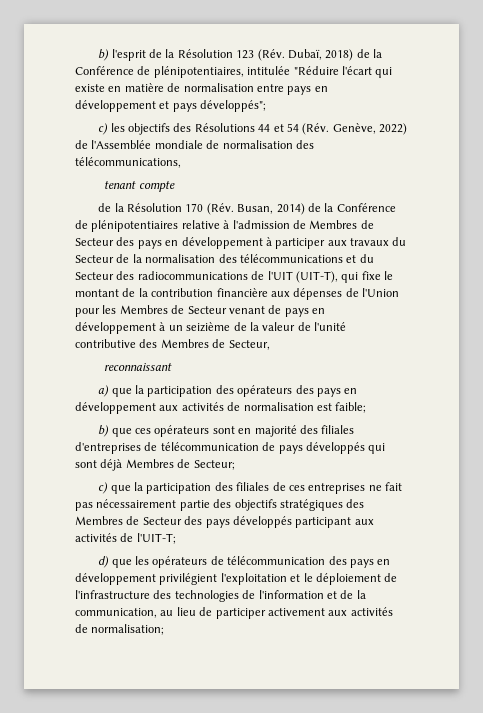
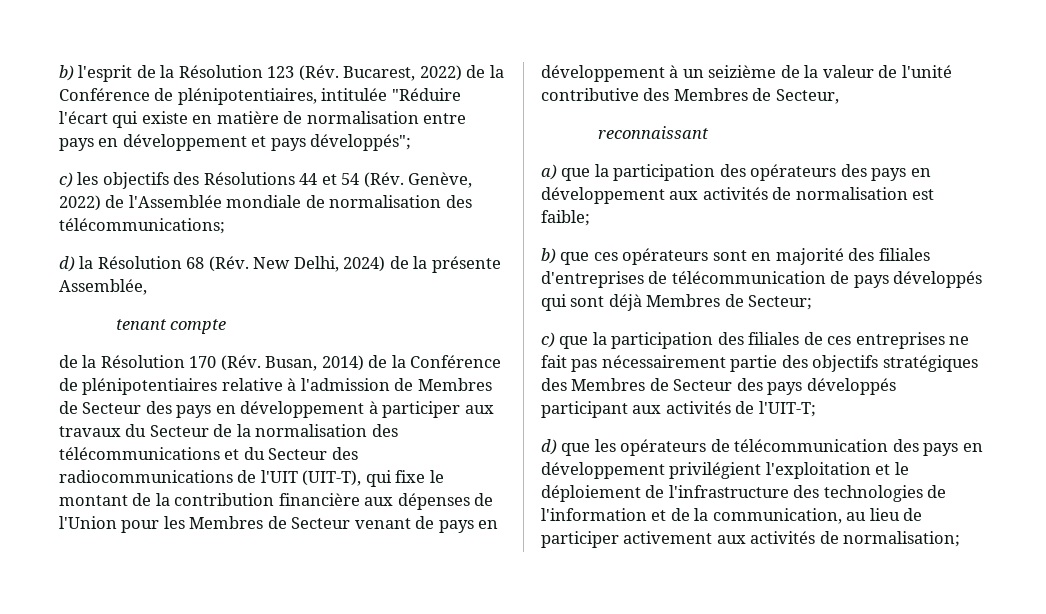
[287,49,354,61] Dubaï, 2018) -> [343,65,462,81] Bucarest, 2022)
[75,157,181,168] télécommunications, -> [59,218,225,234] [59,256,501,273] [59,279,147,295] télécommunications; // d) la Résolution 68 (Rév. New Delhi, 2024) de la présente Assemblée,

